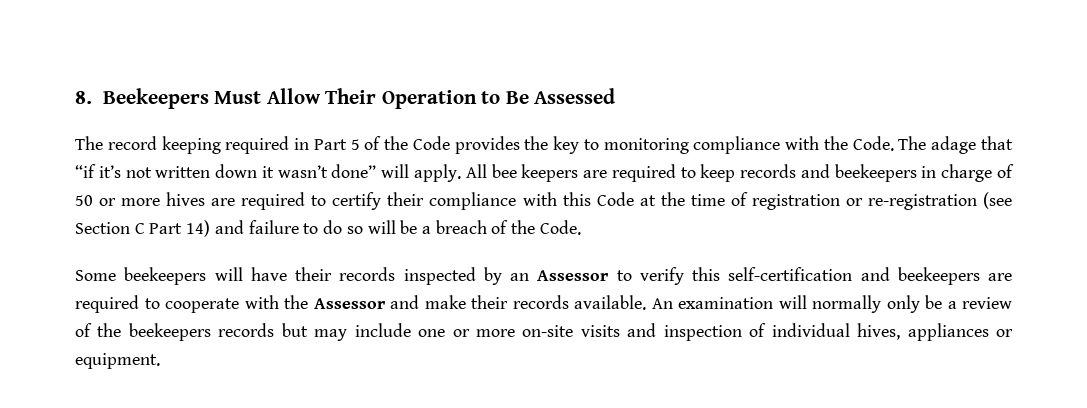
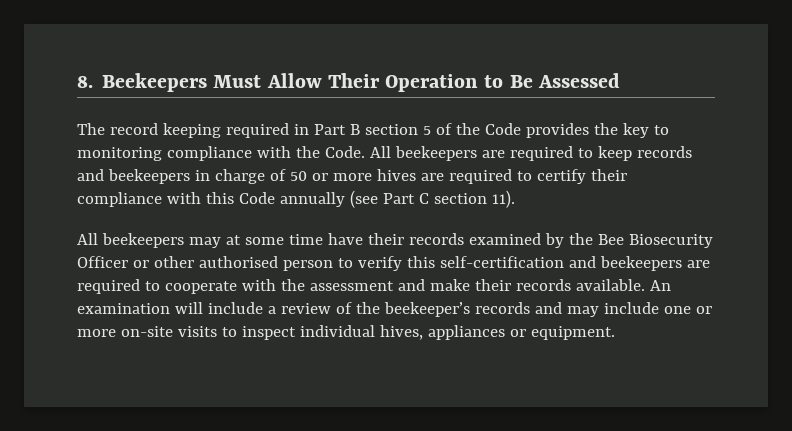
(347, 144) none -> [349,124,418,135] B section
[898,136,1014,154] [75,164,579,182] The adage that “if it’s not written down it wasn’t done” will apply. All bee keepers -> [369,146,477,161] All beekeepers
[639,192,1012,210] [75,220,581,237] [75,267,610,285] at the time of registration or re-registration (see Section C Part 14) and failure to do so will be a breach of the Code. // Some beekeepers will have their records inspected by an Assessor -> [279,190,515,208] [77,233,713,248] [77,256,333,271] annually (see Part C section 11). // All beekeepers may at some time have their records examined by the Bee Biosecurity Officer or other authorised person
[313,298,386,309] Assessor -> [309,281,394,291] assessment
[812,295,942,313] normally only be -> [207,302,263,314] include
[128,323,308,341] beekeepers records but -> [383,302,562,317] beekeeper’s records and
[627,323,767,341] and inspection of -> [221,326,296,340] to inspect

